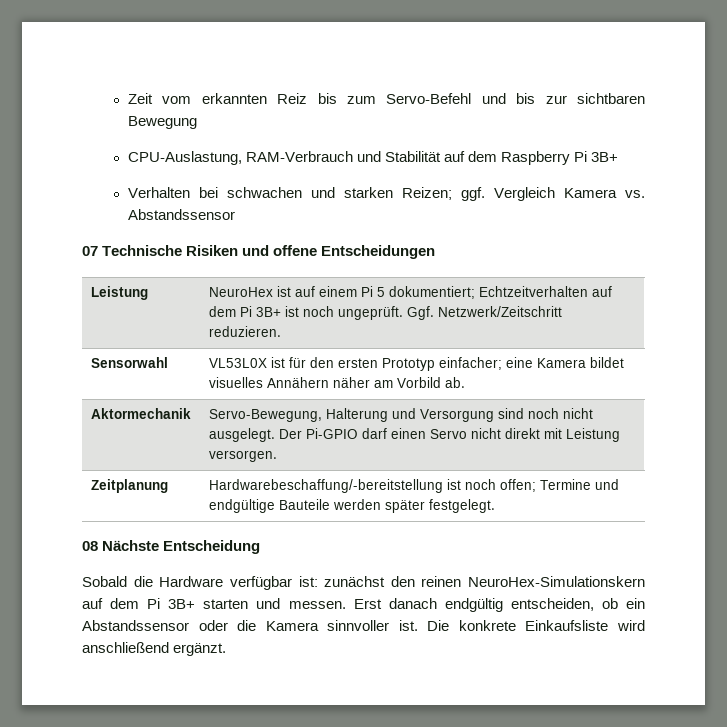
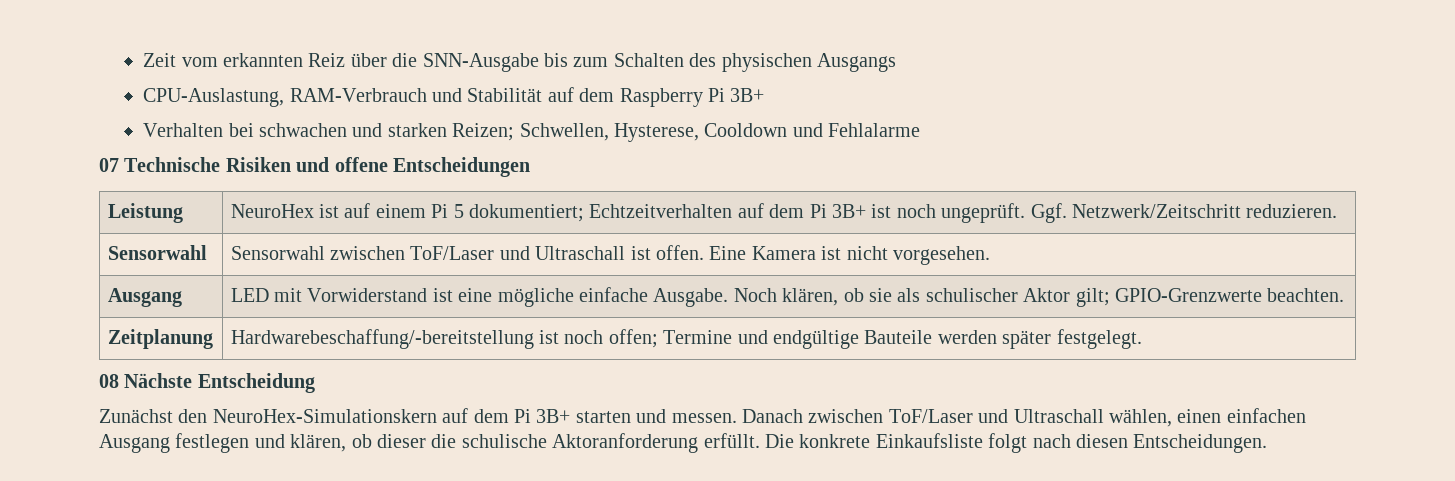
[317,93,645,104] [127,116,197,129] bis zum Servo-Befehl und bis zur sichtbaren Bewegung -> [350,53,897,72] über die SNN-Ausgabe bis zum Schalten des physischen Ausgangs
[460,187,645,201] [127,209,235,220] ggf. Vergleich Kamera vs. Abstandssensor -> [519,123,921,142] Schwellen, Hysterese, Cooldown und Fehlalarme
[208,357,624,371] [208,377,465,388] [90,408,191,419] [208,408,593,422] [208,428,620,442] [208,450,277,462] VL53L0X ist für den ersten Prototyp einfacher; eine Kamera bildet visuelles Annähern näher am Vorbild ab. // Aktormechanik | Servo-Bewegung, Halterung und Versorgung sind noch nicht ausgelegt. Der Pi-GPIO darf einen Servo nicht direkt mit Leistung versorgen. -> [230,245,990,265] [107,288,182,307] [230,287,1345,307] Sensorwahl zwischen ToF/Laser und Ultraschall ist offen. Eine Kamera ist nicht vorgesehen. // Ausgang | LED mit Vorwiderstand ist eine mögliche einfache Ausgabe. Noch klären, ob sie als schulischer Aktor gilt; GPIO-Grenzwerte beachten.
[82,576,462,590] Sobald die Hardware verfügbar ist: zunächst den reinen -> [99,409,208,423] Zunächst den
[353,598,645,612] [82,620,645,631] [82,642,227,656] Erst danach endgültig entscheiden, ob ein Abstandssensor oder die Kamera sinnvoller ist. Die konkrete Einkaufsliste wird anschließend ergänzt. -> [741,408,1306,427] [99,433,1268,453] Danach zwischen ToF/Laser und Ultraschall wählen, einen einfachen Ausgang festlegen und klären, ob dieser die schulische Aktoranforderung erfüllt. Die konkrete Einkaufsliste folgt nach diesen Entscheidungen.

